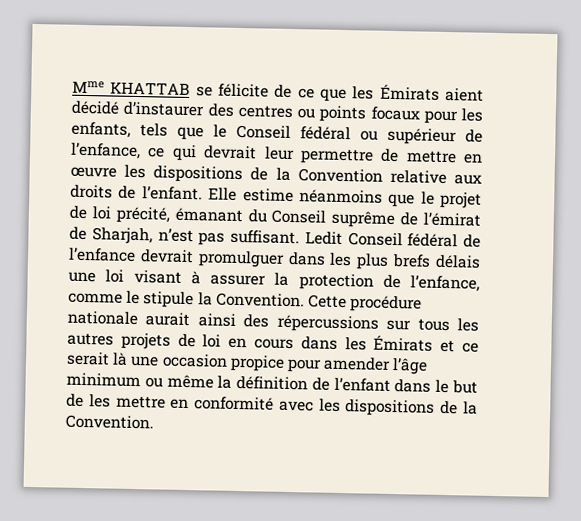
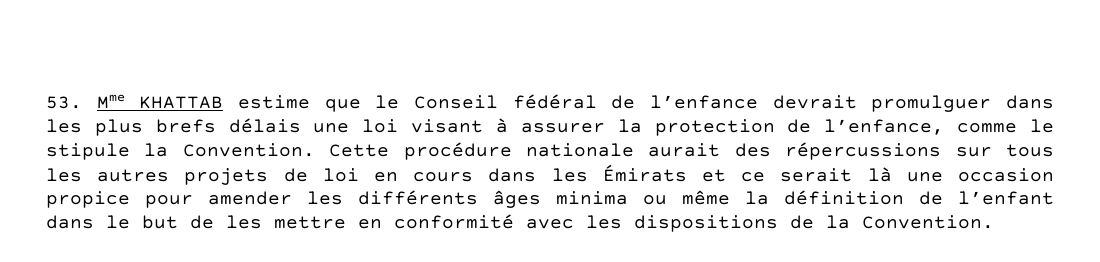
(72, 87) none -> [46,96,82,109] 53.
[195,83,484,103] [71,100,483,125] [71,121,483,146] [70,142,483,165] [70,164,482,185] [70,184,482,209] [69,205,481,229] [69,226,343,246] se félicite de ce que les Émirats aient décidé d’instaurer des centres ou points focaux pour les enfants, tels que le Conseil fédéral ou supérieur de l’enfance, ce qui devrait leur permettre de mettre en œuvre les dispositions de la Convention relative aux droits de l’enfant. Elle estime néanmoins que le projet de loi précité, émanant du Conseil suprême de l’émirat de Sharjah, n’est pas suffisant. Ledit -> [237,95,400,112] estime que le
[197,313,236,327] ainsi -> (721, 150) none
[392,358,429,375] [66,372,141,388] l’âge minimum -> [307,190,628,208] les différents âges minima

